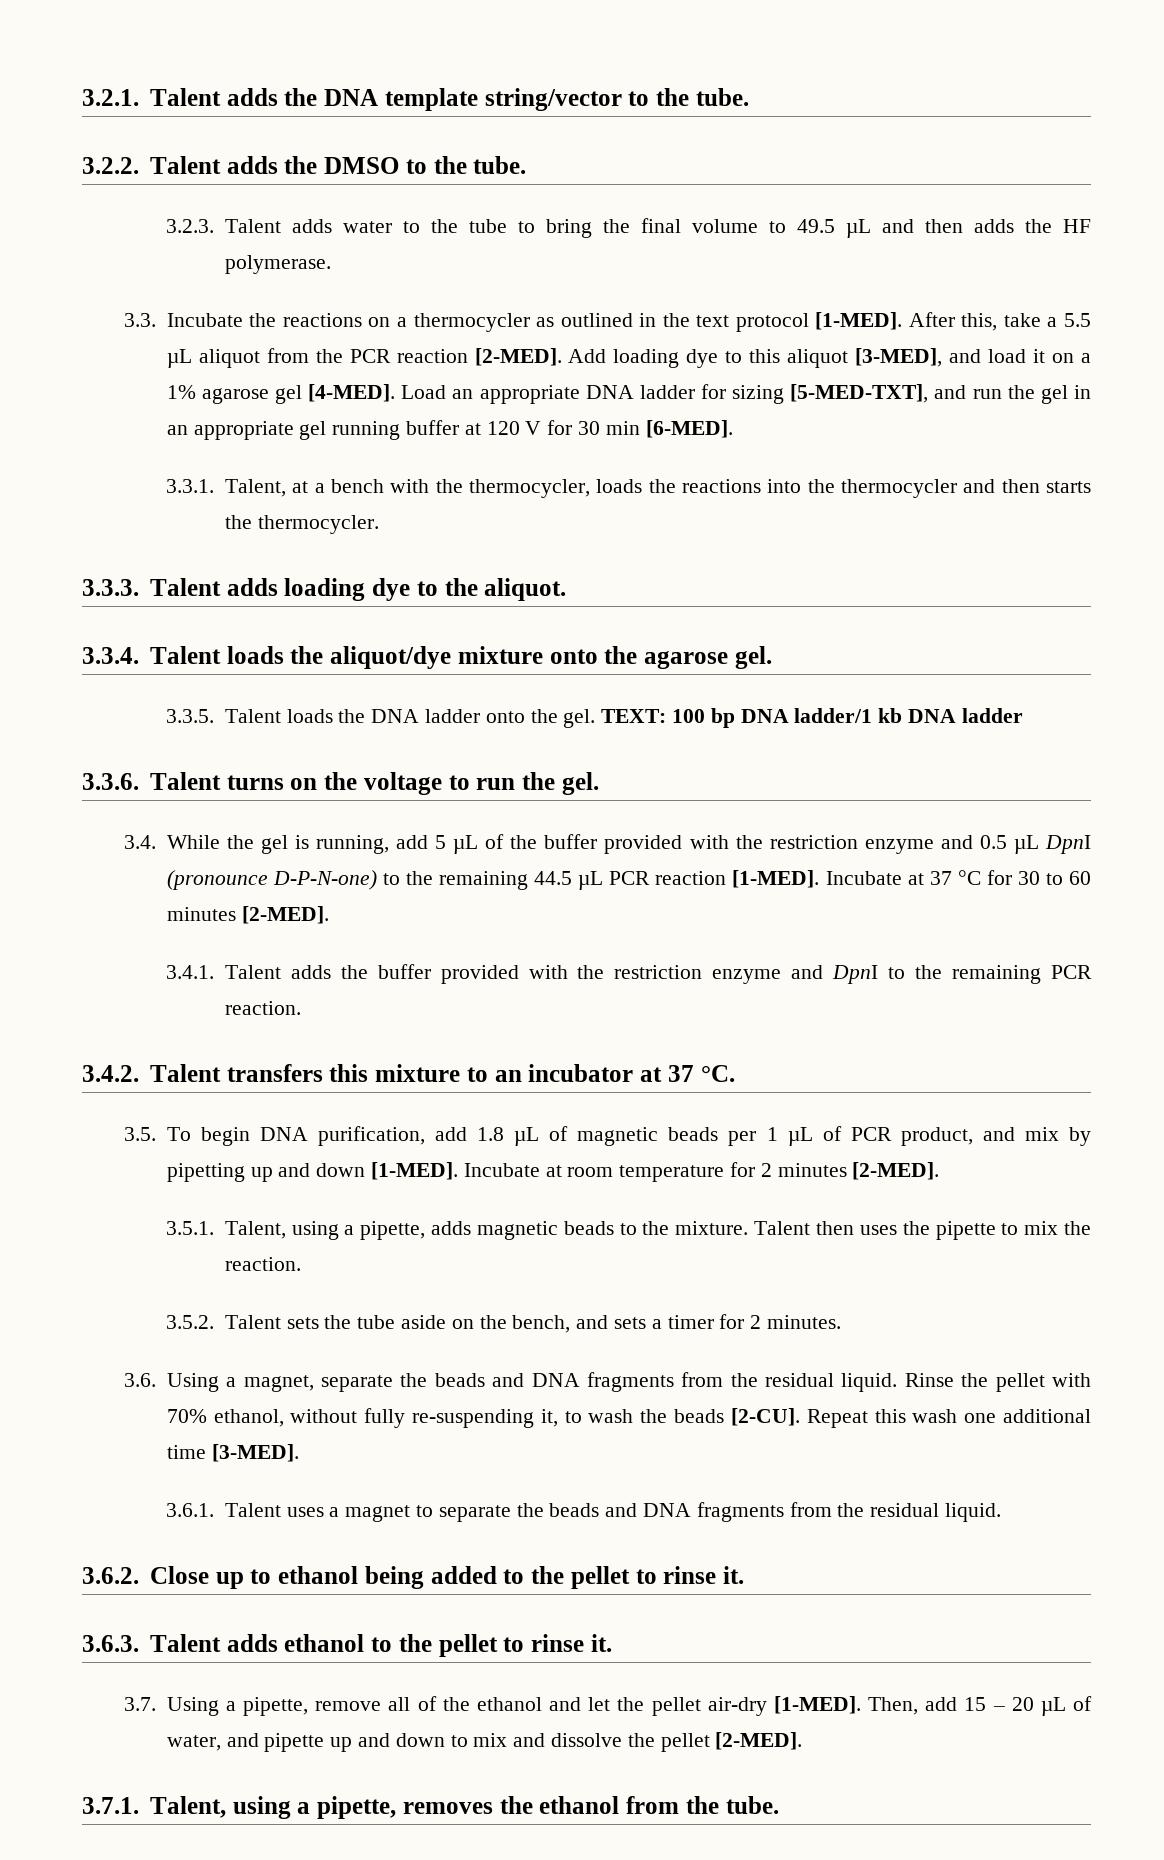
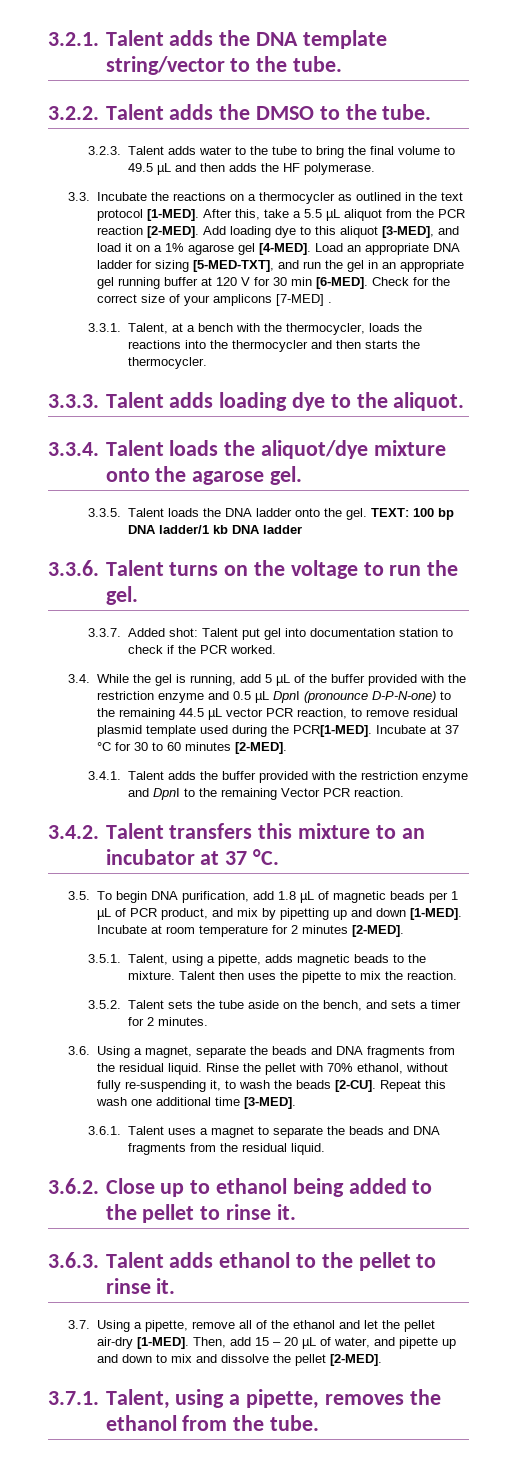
(733, 429) none -> [371,277,450,286] [96,294,332,306] Check for the correct size of your amplicons [7-MED] .
(599, 783) none -> [88,628,453,640] [127,645,276,654] // 3.3.7. Added shot: Talent put gel into documentation station to check if the PCR worked.
[609,870,820,888] PCR reaction [1-MED]. -> [225,708,458,719] [96,725,372,737] vector PCR reaction, to remove residual plasmid template used during the PCR[1-MED].
(1042, 974) none -> [280,788,320,797] Vector

